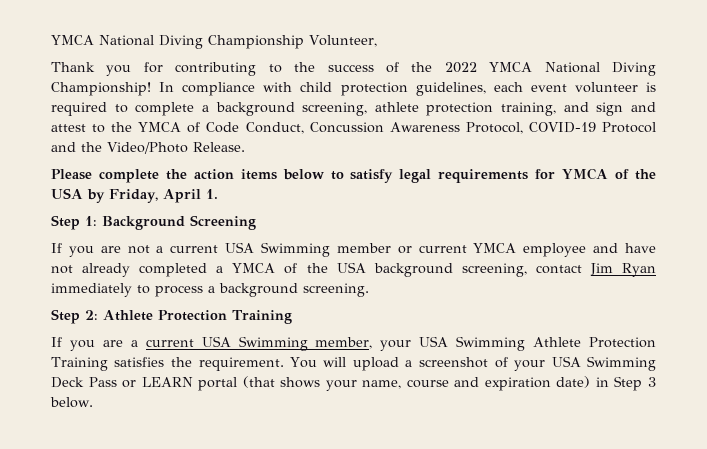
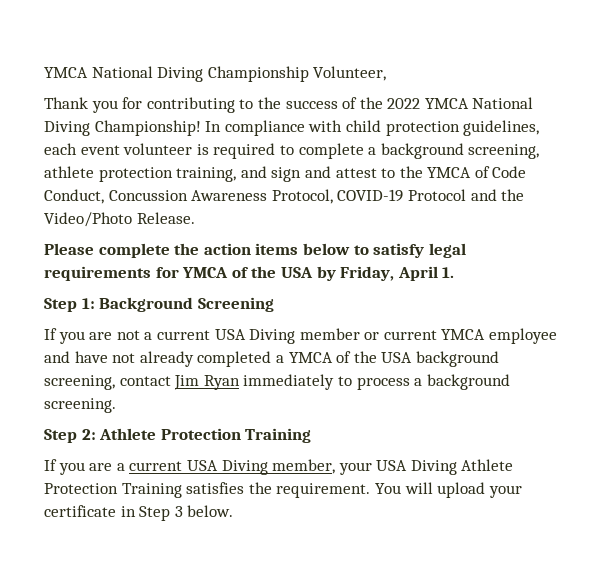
[261,242,330,257] Swimming -> [249,329,296,344] Diving
[238,336,308,351] Swimming -> [221,460,268,475] Diving
[456,336,526,351] Swimming -> [410,460,457,475] Diving
[405,356,657,371] [51,376,591,391] a screenshot of your USA Swimming Deck Pass or LEARN portal (that shows your name, course and expiration date) -> [488,485,522,498] [44,505,116,517] your certificate

